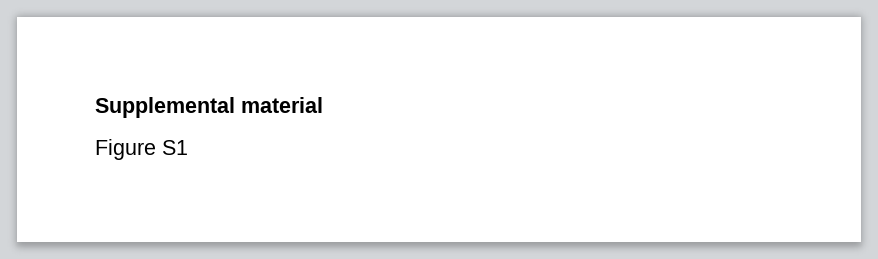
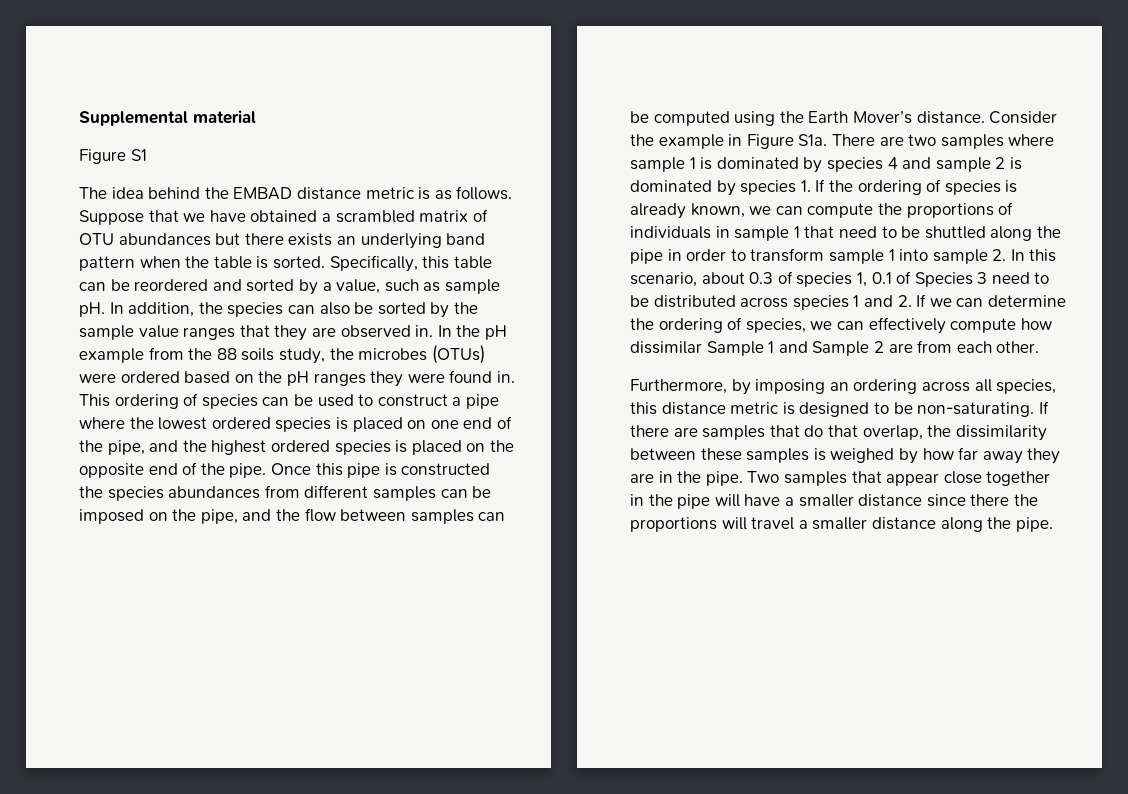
(188, 147) none -> [79,186,513,200] [79,209,488,225] [79,233,486,249] [79,255,492,272] [79,279,500,295] [79,302,478,318] [79,325,507,341] [79,345,485,364] [79,370,515,387] [79,393,499,409] [79,416,512,432] [79,440,514,455] [79,462,491,478] [79,485,492,501] [79,508,506,524] [630,111,1058,126] [630,134,1055,149] [630,157,1022,173] [630,179,1018,196] [630,202,1014,219] [630,226,1061,241] [630,248,1057,264] [630,271,1050,287] [630,294,1066,310] [630,317,1052,334] [630,340,1040,356] [630,379,1057,395] [630,401,1049,417] [630,425,1047,441] [630,447,1061,464] [630,471,1051,486] [630,494,1038,509] [630,517,1053,532] // The idea behind the EMBAD distance metric is as follows. Suppose that we have obtained a scrambled matrix of OTU abundances but there exists an underlying band pattern when the table is sorted. Specifically, this table can be reordered and sorted by a value, such as sample pH. In addition, the species can also be sorted by the sample value ranges that they are observed in. In the pH example from the 88 soils study, the microbes (OTUs) were ordered based on the pH ranges they were found in. This ordering of species can be used to construct a pipe where the lowest ordered species is placed on one end of the pipe, and the highest ordered species is placed on the opposite end of the pipe. Once this pipe is constructed the species abundances from different samples can be imposed on the pipe, and the flow between samples can be computed using the Earth Mover’s distance. Consider the example in Figure S1a. There are two samples where sample 1 is dominated by species 4 and sample 2 is dominated by species 1. If the ordering of species is already known, we can compute the proportions of individuals in sample 1 that need to be shuttled along the pipe in order to transform sample 1 into sample 2. In this scenario, about 0.3 of species 1, 0.1 of Species 3 need to be distributed across species 1 and 2. If we can determine the ordering of species, we can effectively compute how dissimilar Sample 1 and Sample 2 are from each other. // Furthermore, by imposing an ordering across all species, this distance metric is designed to be non-saturating. If there are samples that do that overlap, the dissimilarity between these samples is weighed by how far away they are in the pipe. Two samples that appear close together in the pipe will have a smaller distance since there the proportions will travel a smaller distance along the pipe.

